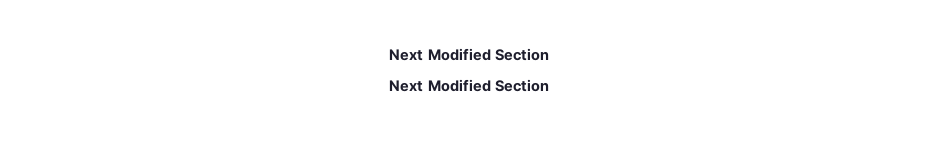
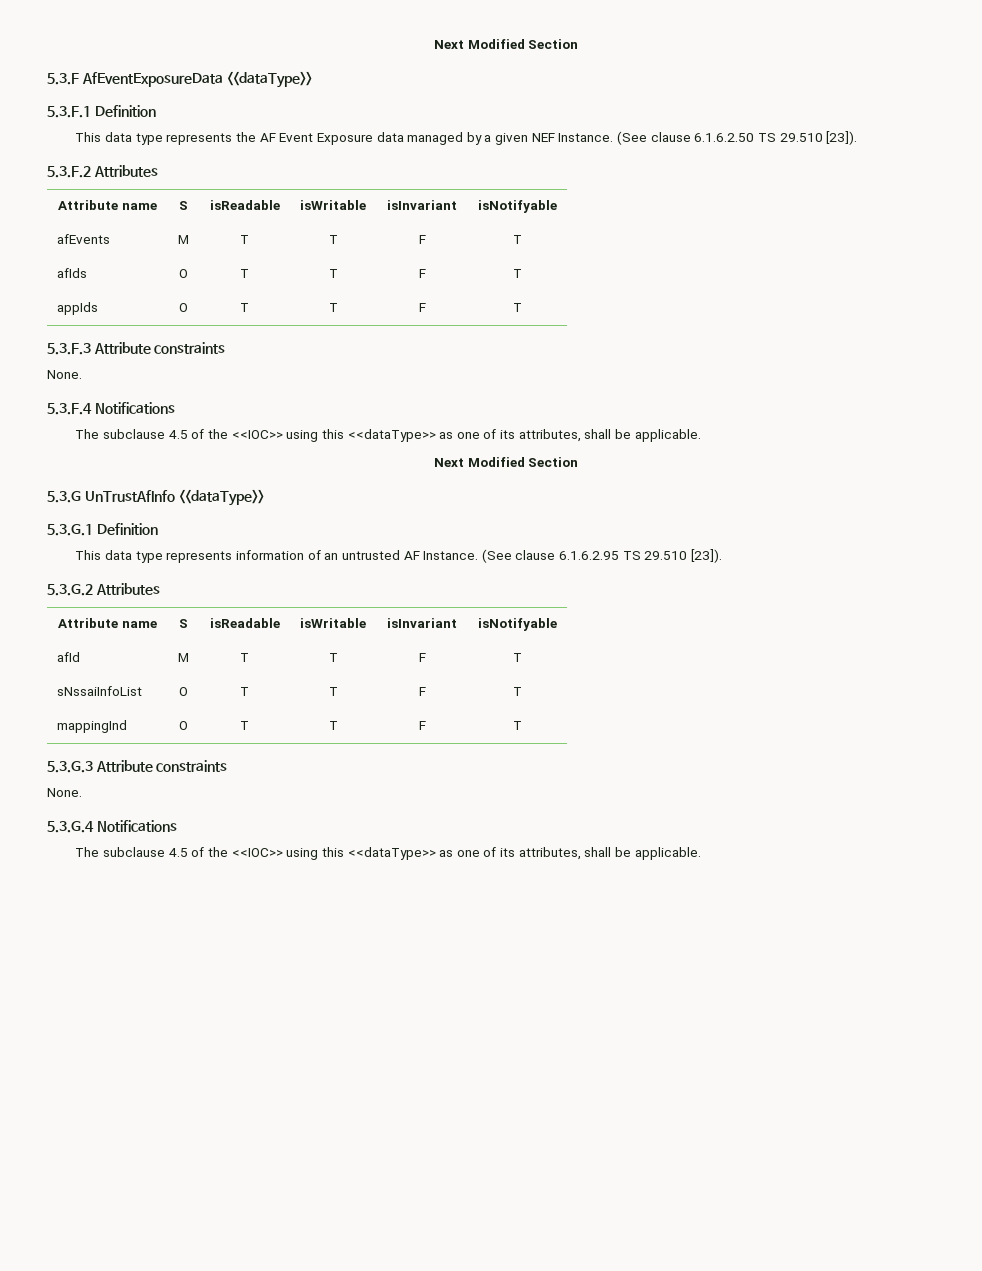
[389,48,549,61] [389,79,549,92] Next Modified Section // Next Modified Section -> [433,39,579,49] [47,71,312,88] [47,105,156,118] [75,131,858,145] [47,165,158,178] [58,200,157,210] [179,201,188,210] [209,200,280,210] [300,200,366,210] [387,200,457,210] [477,200,557,213] [56,234,110,244] [178,235,189,244] [240,235,250,244] [328,235,338,244] [418,235,426,244] [512,235,522,244] [56,268,87,278] [179,269,188,278] [240,269,250,278] [328,269,338,278] [418,269,426,278] [512,269,522,278] [56,302,98,315] [179,303,188,312] [240,303,250,312] [328,303,338,312] [418,303,426,312] [512,303,522,312] [47,342,226,355] [47,370,82,379] [47,402,175,415] [75,429,701,442] [433,457,579,467] [47,489,264,506] [47,523,158,536] [75,549,723,563] [47,583,160,596] [58,618,157,628] [179,619,188,628] [209,618,280,628] [300,618,366,628] [387,618,457,628] [477,618,557,631] [56,652,80,662] [178,653,189,662] [240,653,250,662] [328,653,338,662] [418,653,426,662] [512,653,522,662] [56,686,142,696] [179,687,188,696] [240,687,250,696] [328,687,338,696] [418,687,426,696] [512,687,522,696] [56,720,127,733] [179,721,188,730] [240,721,250,730] [328,721,338,730] [418,721,426,730] [512,721,522,730] [47,760,228,773] [47,788,82,797] [47,820,177,833] [75,847,701,860] Next Modified Section // 5.3.F AfEventExposureData <<dataType>> // 5.3.F.1 Definition // This data type represents the AF Event Exposure data managed by a given NEF Instance. (See clause 6.1.6.2.50 TS 29.510 [23]). // 5.3.F.2 Attributes // Attribute name | S | isReadable | isWritable | isInvariant | isNotifyable // afEvents | M | T | T | F | T // afIds | O | T | T | F | T // appIds | O | T | T | F | T // 5.3.F.3 Attribute constraints // None. // 5.3.F.4 Notifications // The subclause 4.5 of the <<IOC>> using this <<dataType>> as one of its attributes, shall be applicable. // Next Modified Section // 5.3.G UnTrustAfInfo <<dataType>> // 5.3.G.1 Definition // This data type represents information of an untrusted AF Instance. (See clause 6.1.6.2.95 TS 29.510 [23]). // 5.3.G.2 Attributes // Attribute name | S | isReadable | isWritable | isInvariant | isNotifyable // afId | M | T | T | F | T // sNssaiInfoList | O | T | T | F | T // mappingInd | O | T | T | F | T // 5.3.G.3 Attribute constraints // None. // 5.3.G.4 Notifications // The subclause 4.5 of the <<IOC>> using this <<dataType>> as one of its attributes, shall be applicable.

